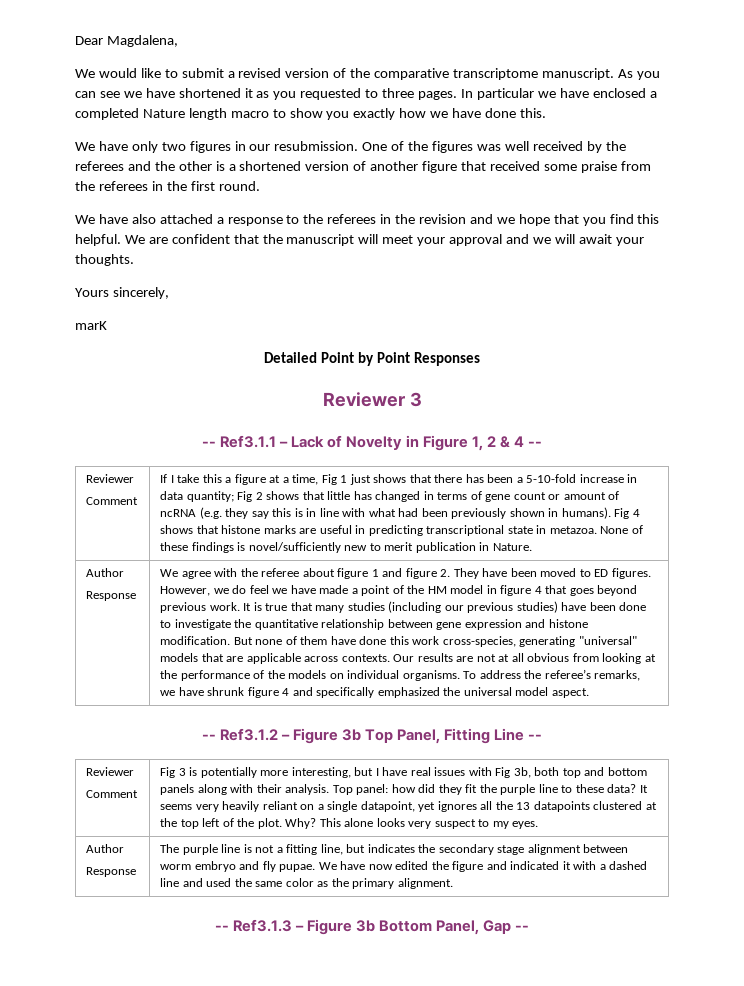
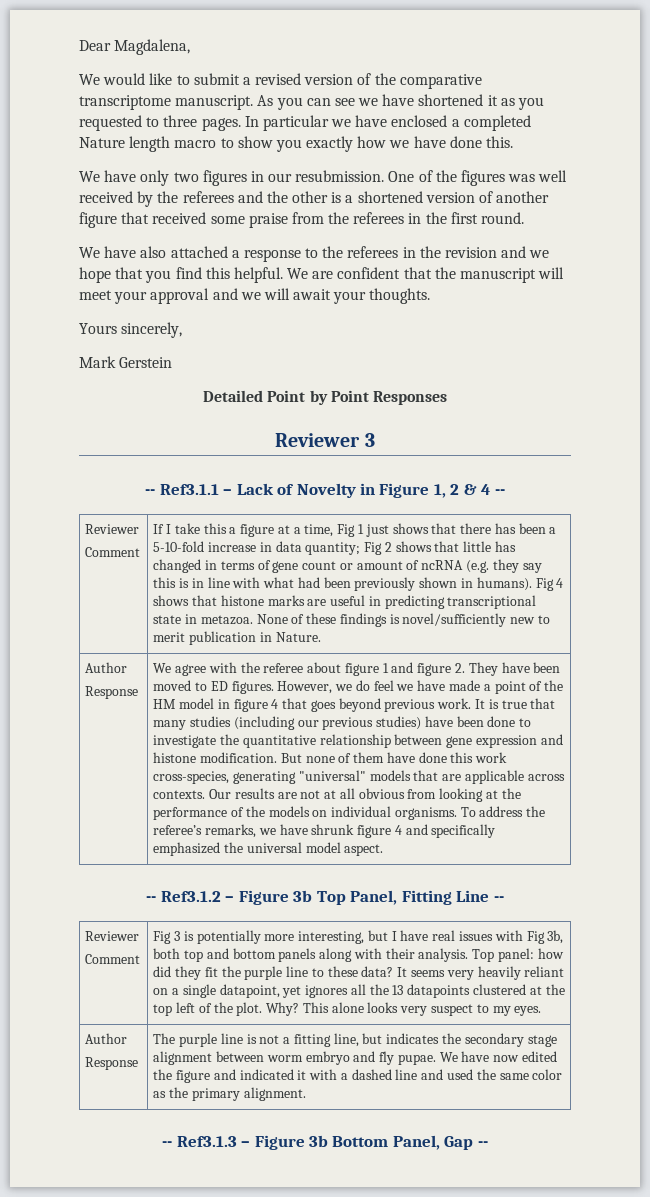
[75,321,107,330] marK -> [79,356,173,368] Mark Gerstein

